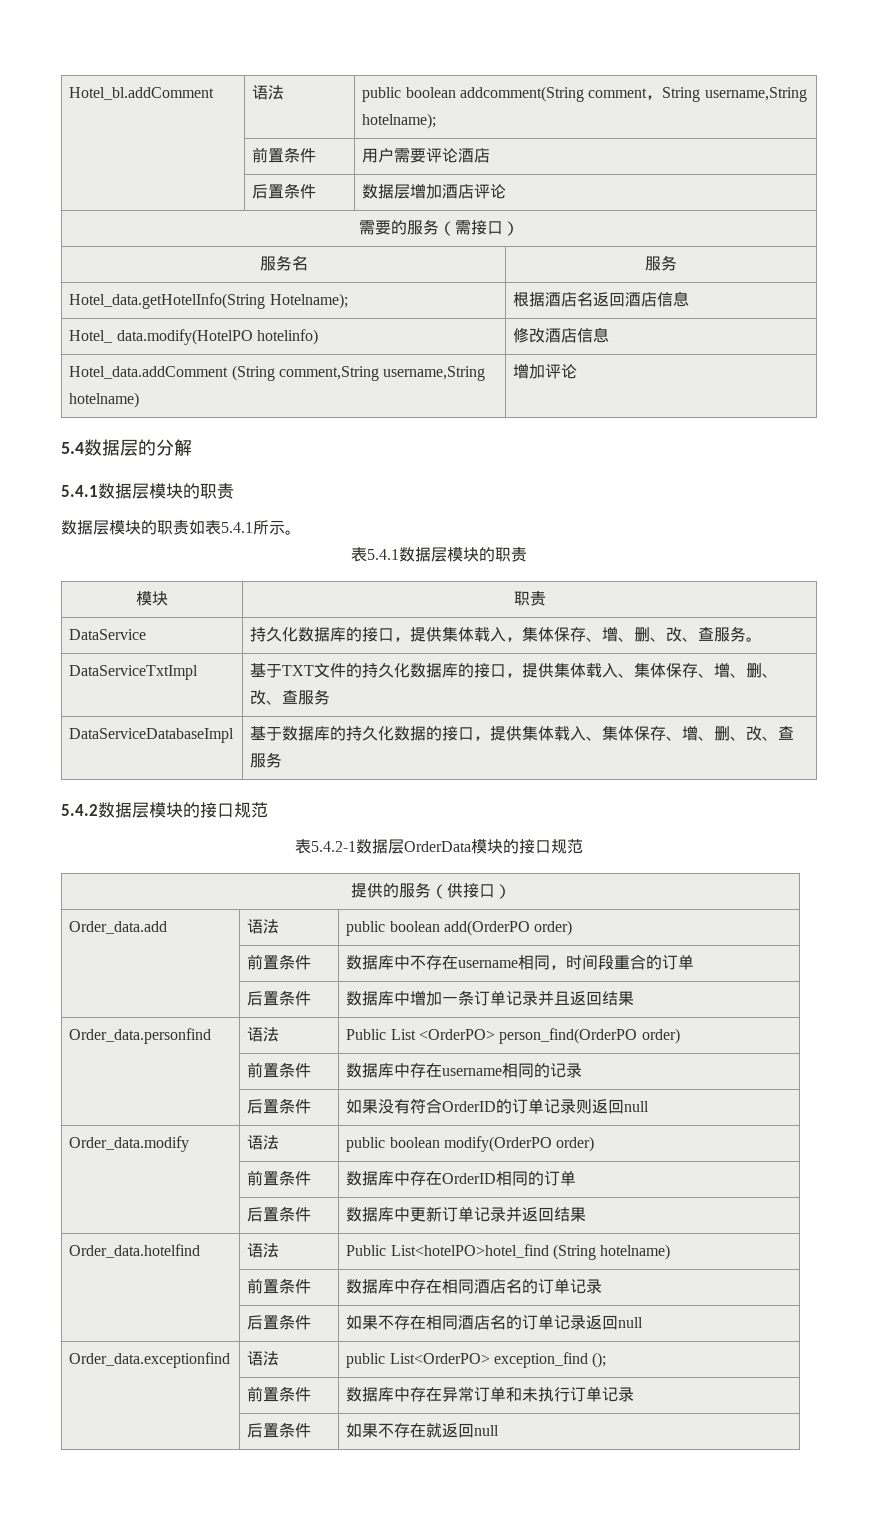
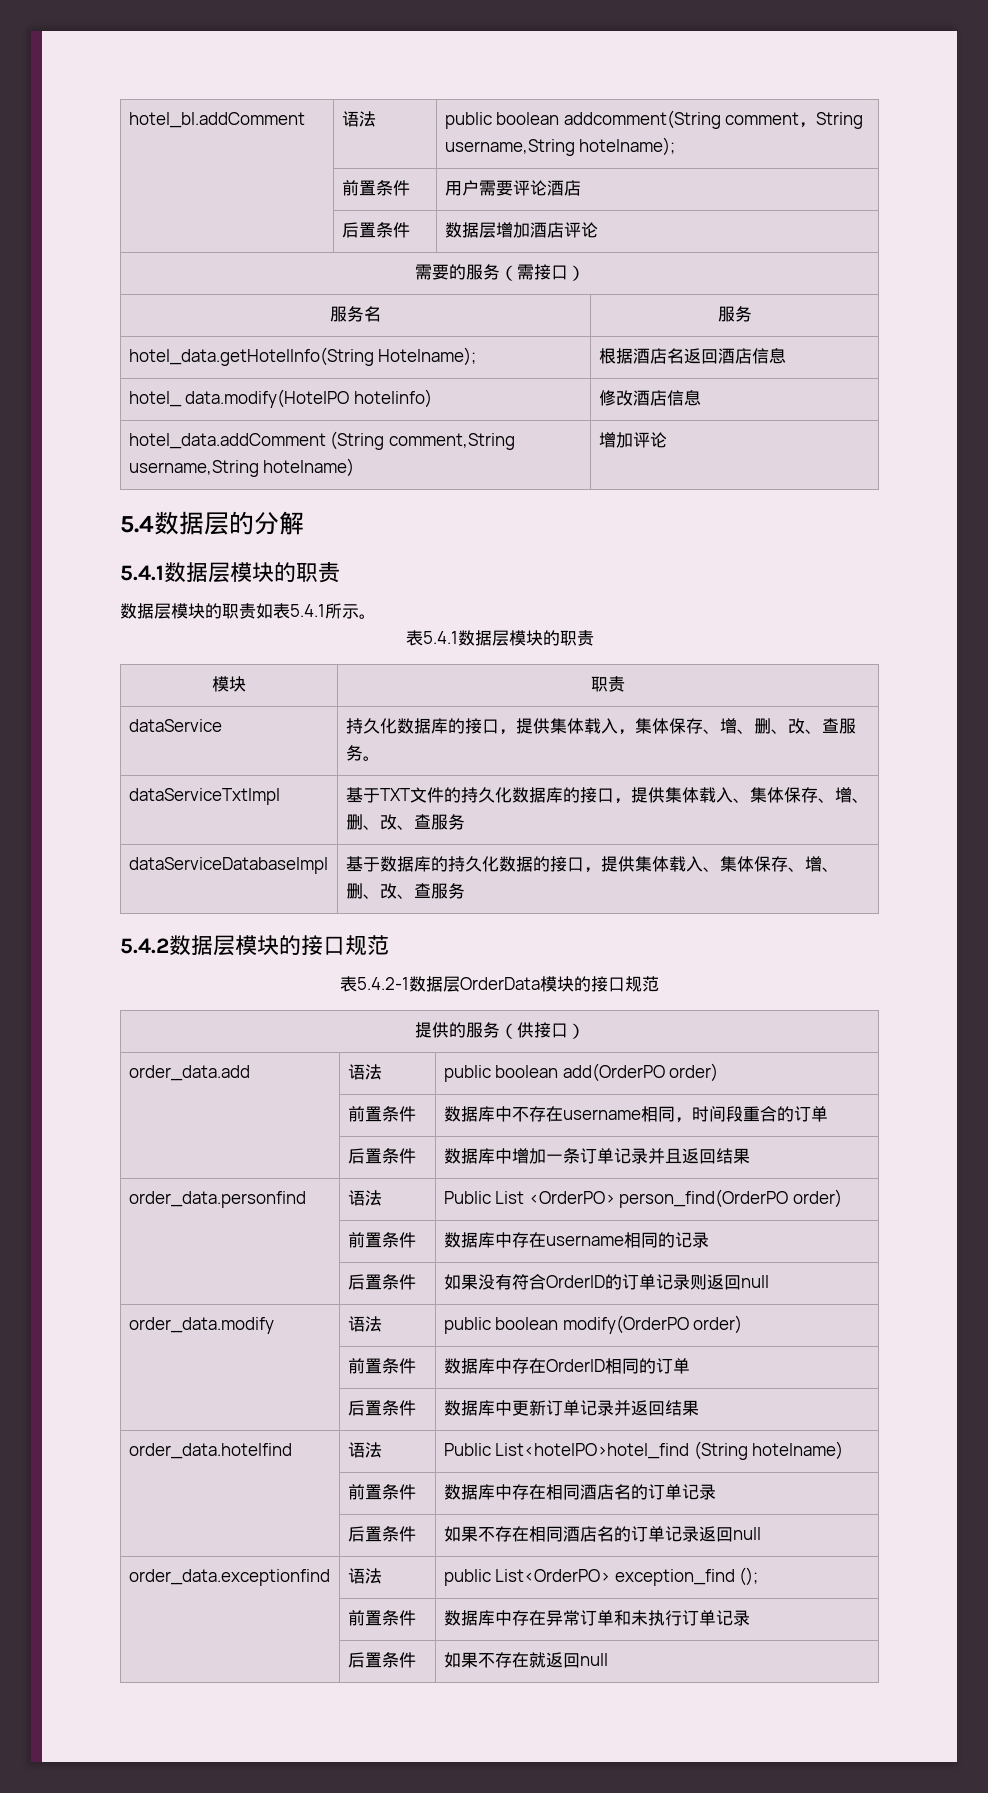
[69,87,215,100] Hotel_bl.addComment -> [128,112,305,128] hotel_bl.addComment
[69,293,266,309] Hotel_data.getHotelInfo(String -> [128,347,374,366] hotel_data.getHotelInfo(String
[69,330,114,343] Hotel_ -> [128,391,182,407] hotel_
[69,366,229,379] Hotel_data.addComment -> [128,433,326,449] hotel_data.addComment
[69,629,147,640] DataService -> [128,719,222,732] dataService
[69,665,199,680] DataServiceTxtImpl -> [128,788,280,805] dataServiceTxtImpl
[69,728,235,743] DataServiceDatabaseImpl -> [128,857,328,874] dataServiceDatabaseImpl
[69,921,168,934] Order_data.add -> [128,1065,250,1081] order_data.add
[69,1028,212,1044] Order_data.personfind -> [128,1191,306,1208] order_data.personfind
[69,1136,190,1152] Order_data.modify -> [128,1317,274,1334] order_data.modify
[69,1244,201,1258] Order_data.hotelfind -> [128,1443,292,1459] order_data.hotelfind
[69,1352,231,1368] Order_data.exceptionfind -> [128,1569,330,1586] order_data.exceptionfind

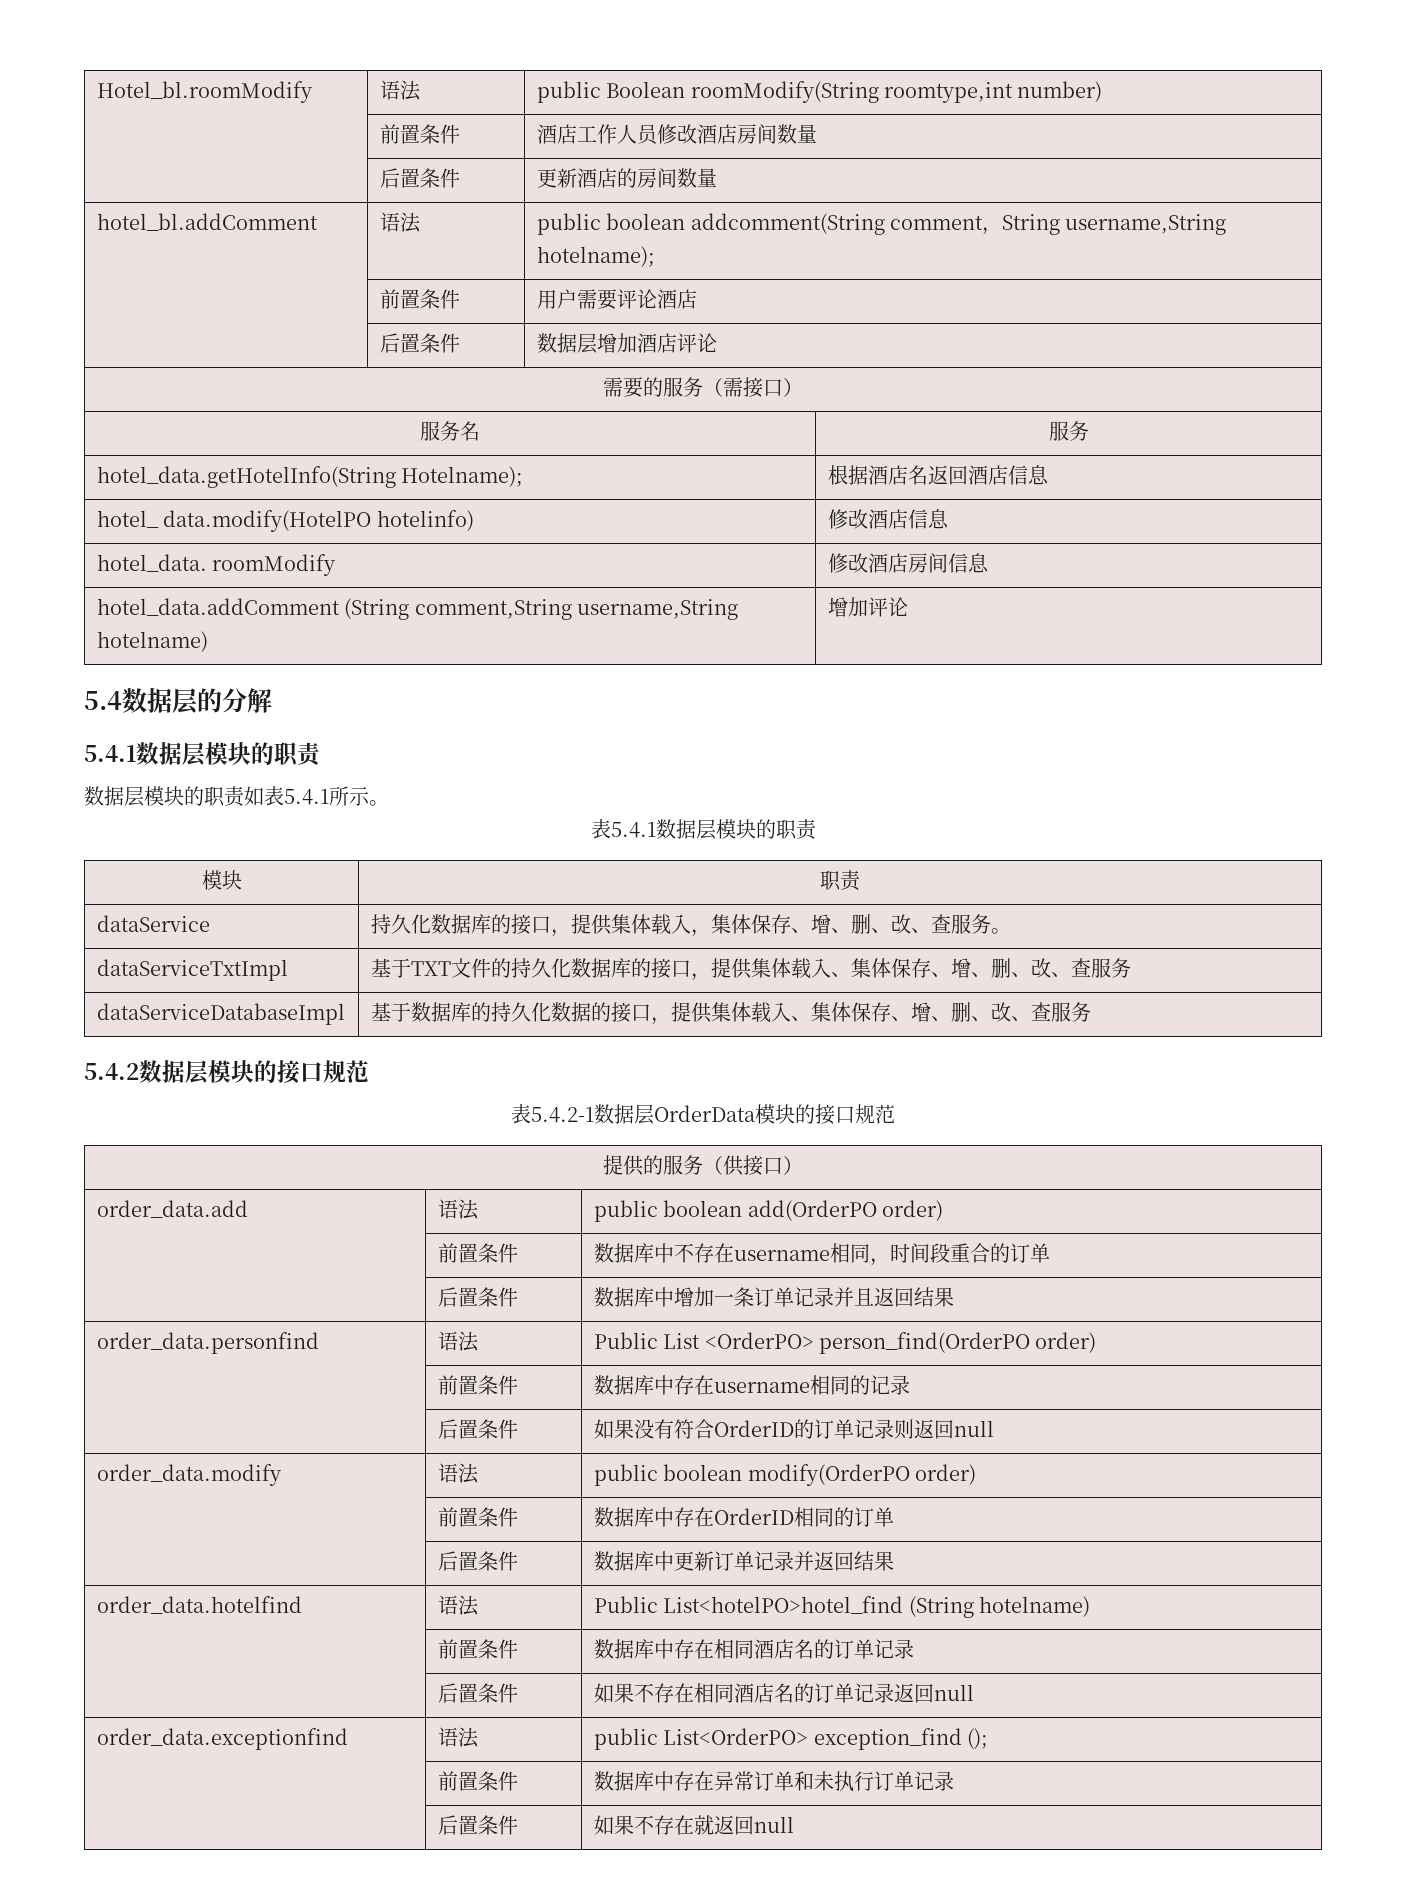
(128, 120) none -> [96,81,313,103] [379,80,421,101] [536,81,1103,103] [379,124,460,144] [536,124,817,145] [379,168,460,188] [536,168,717,188] Hotel_bl.roomModify | 语法 | public Boolean roomModify(String roomtype,int number) // | 前置条件 | 酒店工作人员修改酒店房间数量 // | 后置条件 | 更新酒店的房间数量 //
(701, 398) none -> [96,554,337,576] [827,553,989,573] // hotel_data. roomModify | 修改酒店房间信息

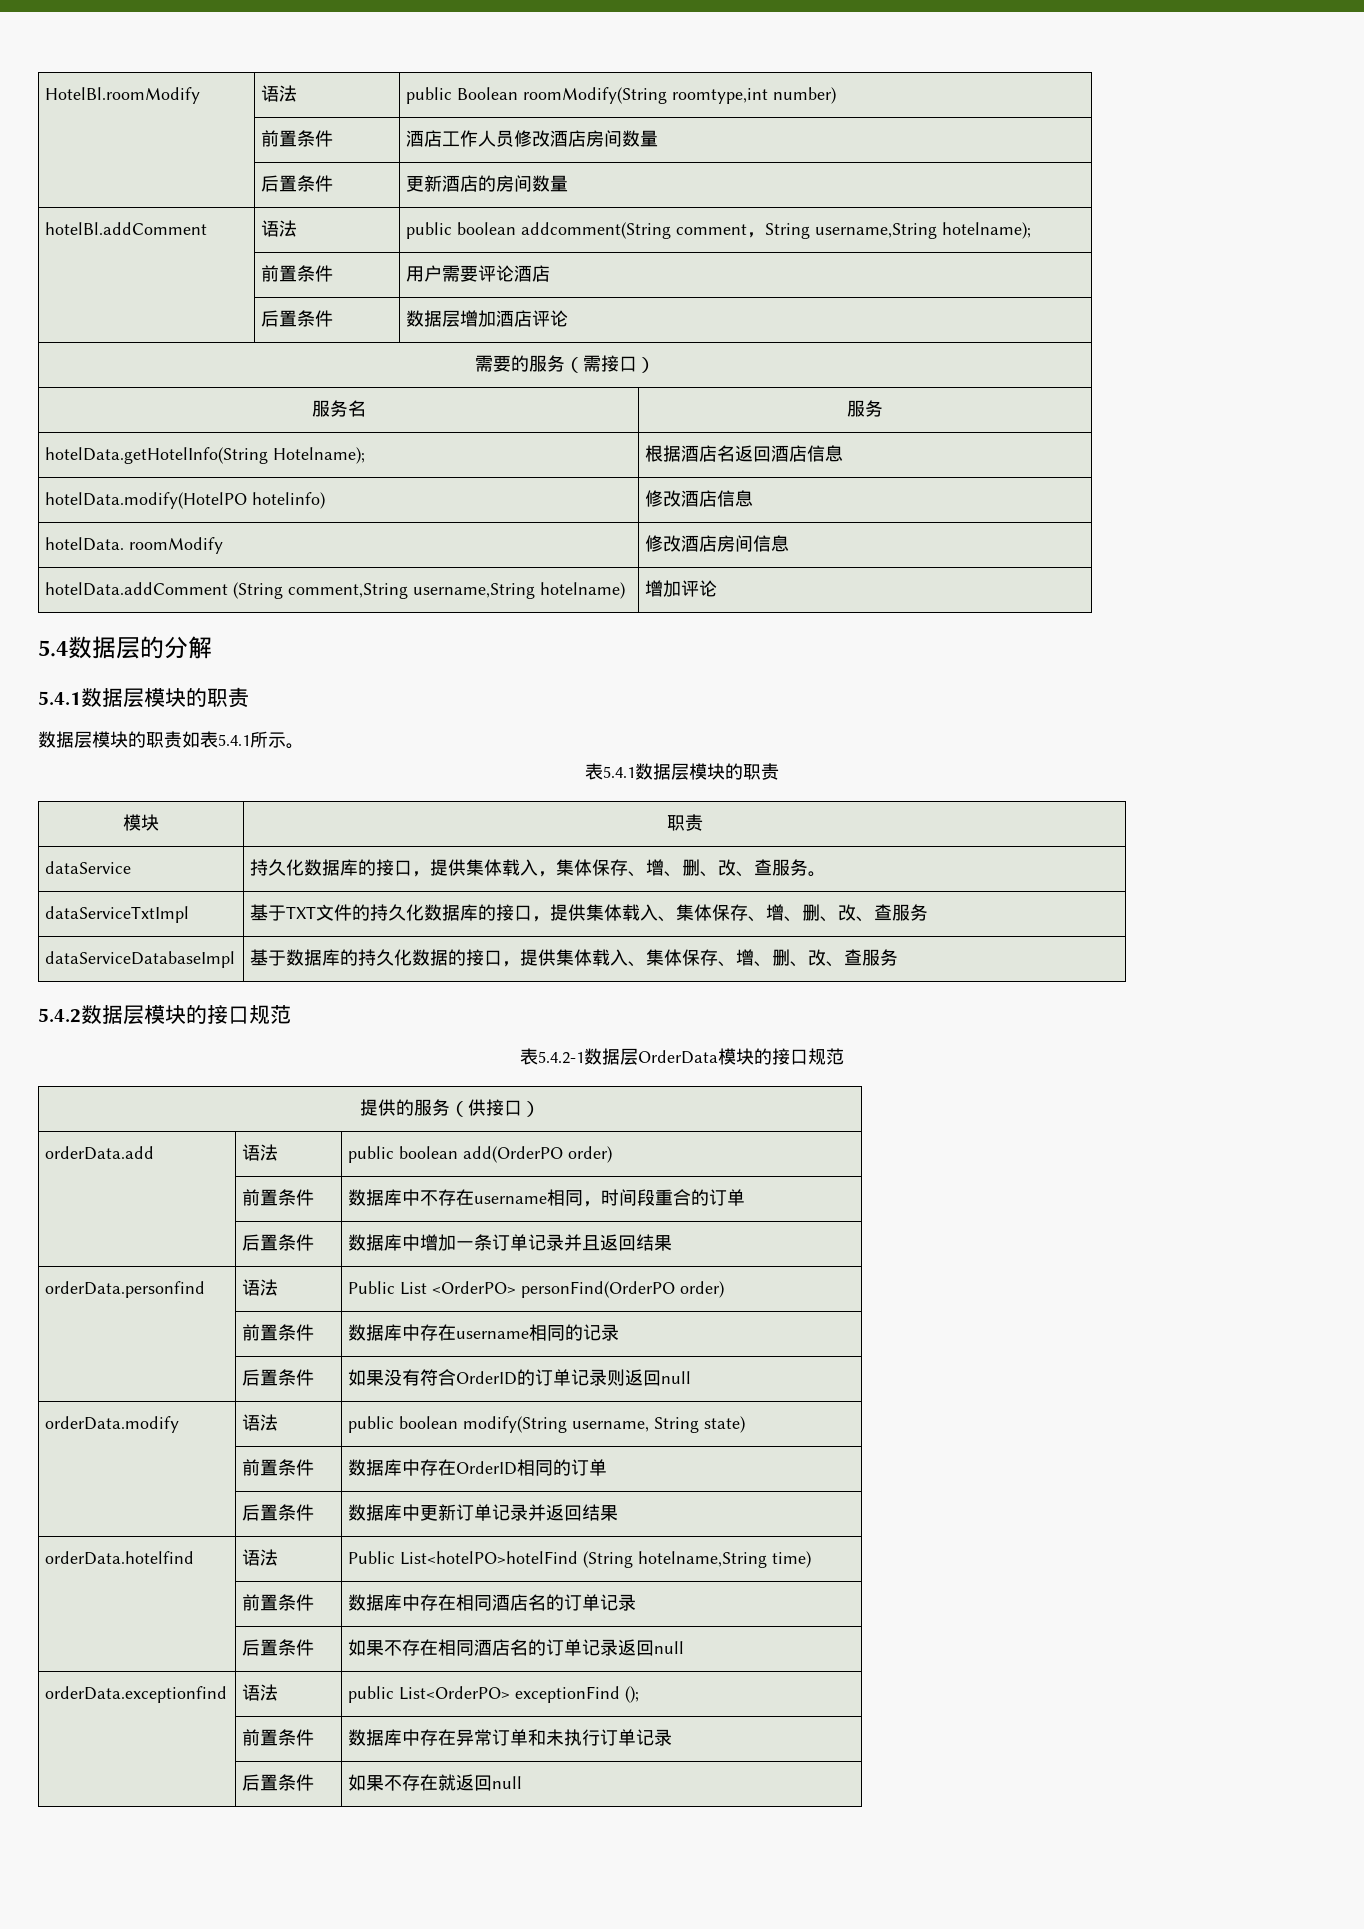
[96,81,313,103] Hotel_bl.roomModify -> [45,87,201,104] HotelBl.roomModify
[96,213,318,231] hotel_bl.addComment -> [45,222,208,235] hotelBl.addComment
[96,466,396,488] hotel_data.getHotelInfo(String -> [45,447,269,464] hotelData.getHotelInfo(String
[96,510,372,532] hotel_ data.modify(HotelPO -> [45,492,248,509] hotelData.modify(HotelPO
[96,554,207,572] hotel_data. -> [45,537,125,551] hotelData.
[96,598,340,616] hotel_data.addComment -> [45,582,229,596] hotelData.addComment
[96,1200,248,1218] order_data.add -> [45,1146,155,1160] orderData.add
[96,1332,319,1354] order_data.personfind -> [45,1281,206,1298] orderData.personfind
[819,1332,1031,1354] person_find(OrderPO -> [521,1281,676,1298] personFind(OrderPO
[96,1464,282,1486] [437,1463,479,1484] [593,1464,977,1486] order_data.modify | 语法 | public boolean modify(OrderPO order) -> [45,1416,180,1433] [242,1414,279,1431] [348,1416,746,1433] orderData.modify | 语法 | public boolean modify(String username, String state)
[96,1596,302,1614] [437,1595,479,1616] [593,1596,1091,1618] order_data.hotelfind | 语法 | Public List<hotelPO>hotel_find (String hotelname) -> [45,1551,195,1565] [242,1549,279,1566] [348,1551,812,1568] orderData.hotelfind | 语法 | Public List<hotelPO>hotelFind (String hotelname,String time)
[96,1728,348,1750] order_data.exceptionfind -> [45,1686,228,1703] orderData.exceptionfind
[813,1728,962,1750] exception_find -> [515,1686,621,1703] exceptionFind

